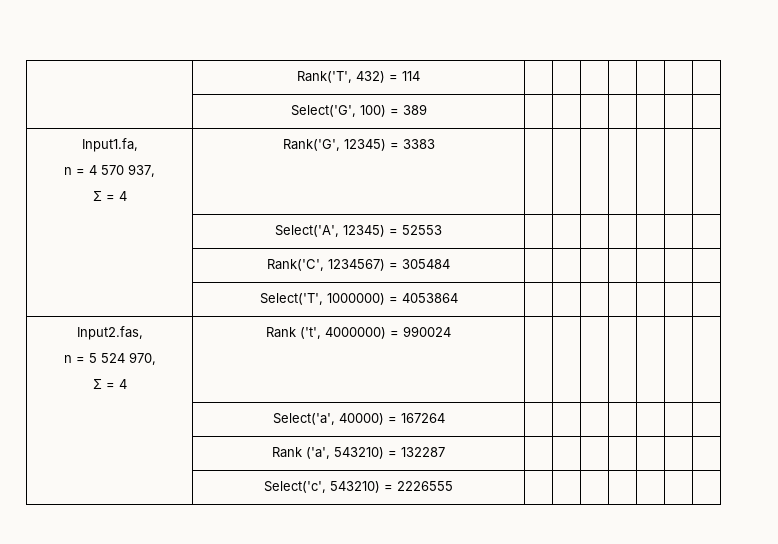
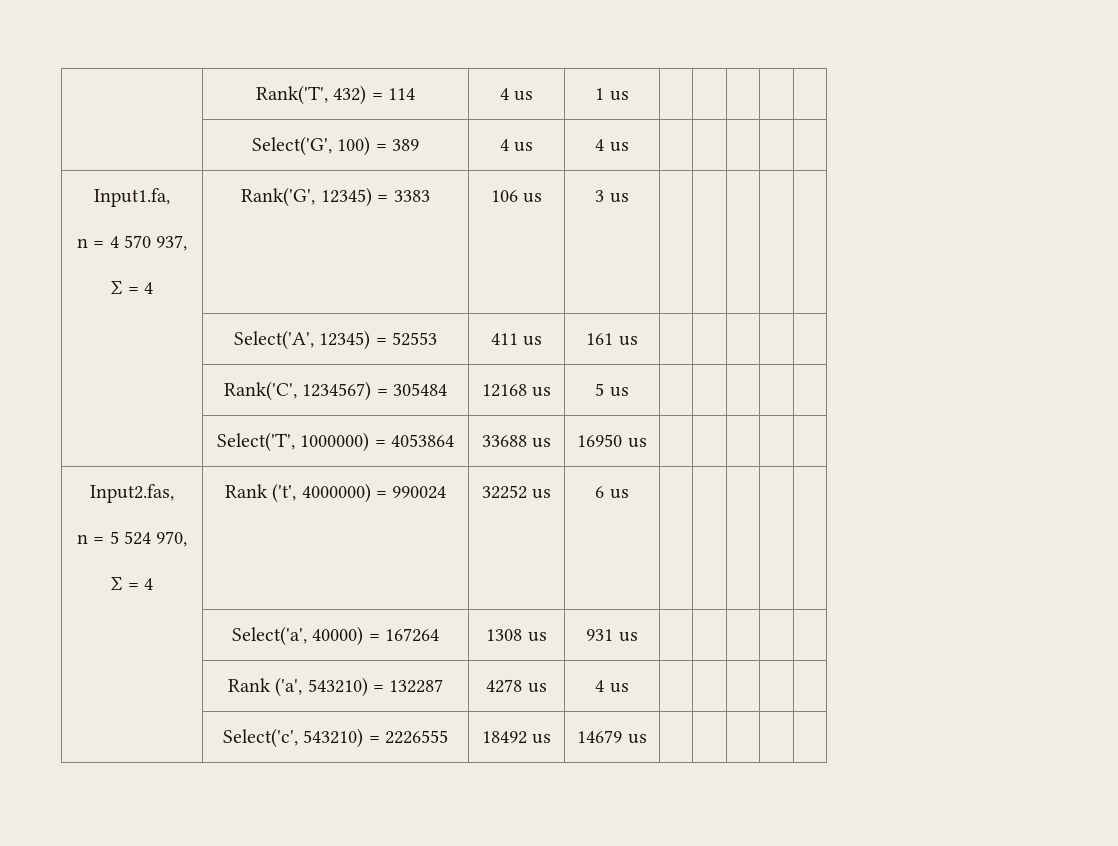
(420, 76) | -> [499,88,534,101] [595,88,629,101] 4 us | 1 us
(427, 109) | -> [499,139,534,152] [595,139,629,152] 4 us | 4 us
(435, 144) | -> [490,190,543,203] [595,190,629,203] 106 us | 3 us
(442, 230) | -> [490,333,543,346] [586,333,638,346] 411 us | 161 us
(450, 264) | -> [481,384,552,397] [595,383,629,397] 12168 us | 5 us
(458, 298) | -> [481,435,552,448] [577,434,647,448] 33688 us | 16950 us
(451, 331) | -> [481,485,552,499] [595,486,629,499] 32252 us | 6 us
(445, 418) | -> [486,629,547,642] [586,629,638,642] 1308 us | 931 us
(445, 452) | -> [486,679,547,693] [595,680,629,693] 4278 us | 4 us
(453, 486) | -> [481,731,552,744] [577,730,647,744] 18492 us | 14679 us

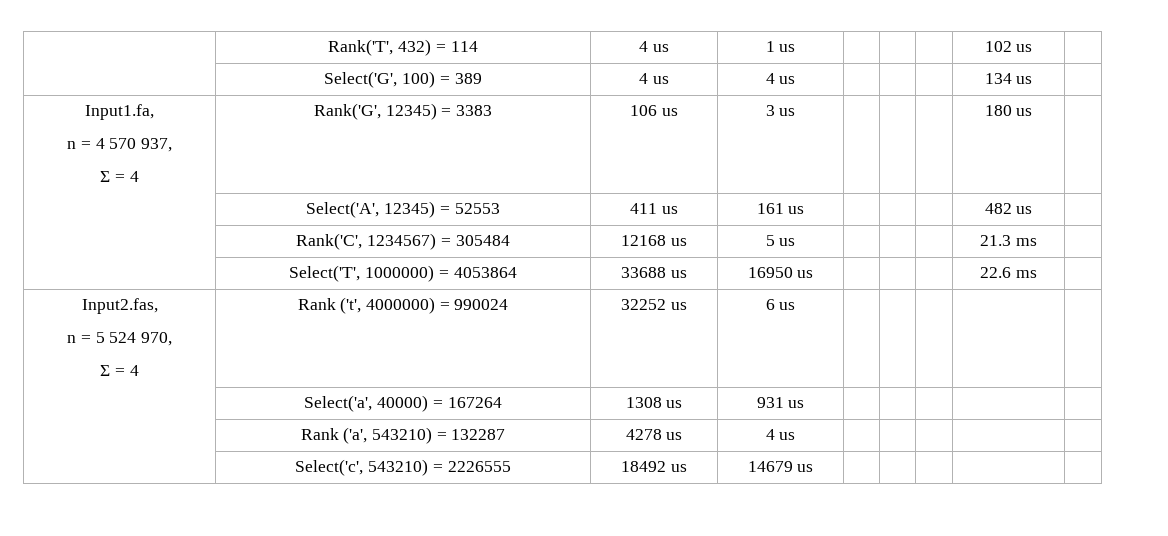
(629, 96) none -> [984,41,1033,52] 102 us
(629, 147) none -> [984,73,1033,84] 134 us
(629, 198) none -> [984,105,1033,116] 180 us
(638, 341) none -> [984,203,1033,214] 482 us
(629, 392) none -> [980,235,1037,246] 21.3 ms
(647, 443) none -> [980,267,1037,278] 22.6 ms

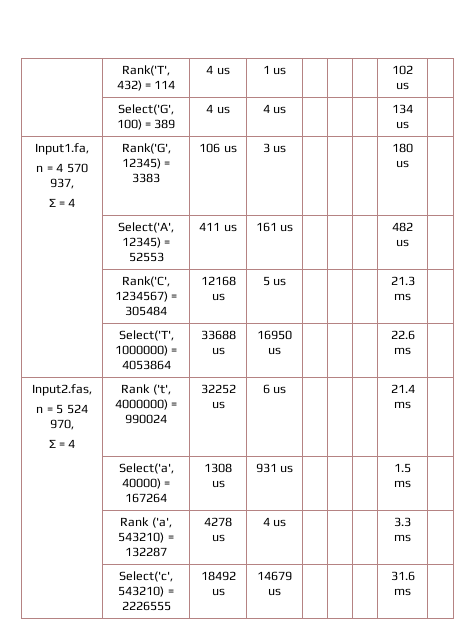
(796, 306) none -> [390,384,415,393] [394,401,411,409] 21.4 ms
(805, 404) none -> [394,463,411,473] [394,480,411,488] 1.5 ms
(796, 436) none -> [394,517,411,527] [394,534,411,542] 3.3 ms
(814, 468) none -> [390,571,415,581] [394,588,411,596] 31.6 ms

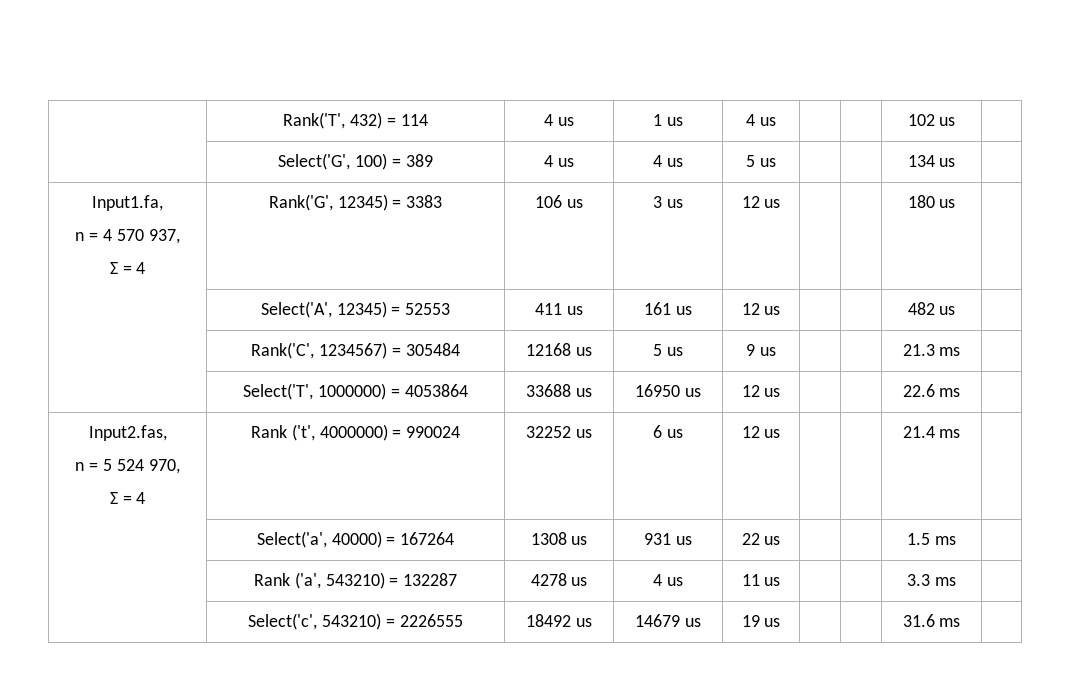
(287, 71) none -> [746,114,776,126] 4 us
(287, 110) none -> [746,155,776,167] 5 us
(287, 149) none -> [741,196,781,208] 12 us
(294, 228) none -> [741,303,781,315] 12 us
(287, 282) none -> [746,344,776,356] 9 us
(281, 351) none -> [741,385,781,397] 12 us
(287, 390) none -> [741,426,781,438] 12 us
(294, 469) none -> [741,533,781,545] 22 us
(287, 523) none -> [741,574,781,586] 11 us
(281, 592) none -> [741,615,781,627] 19 us

